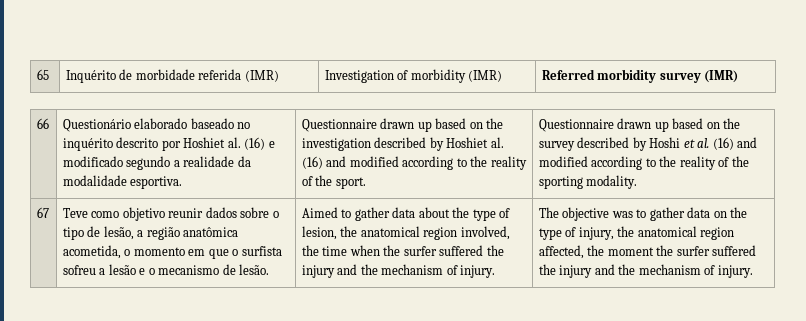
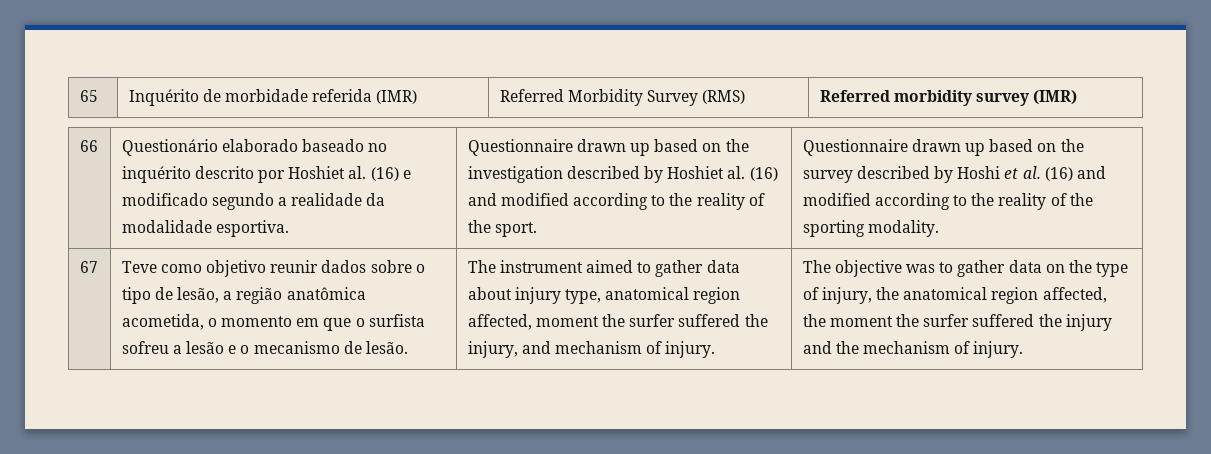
[324,69,503,83] Investigation of morbidity (IMR) -> [499,89,746,106] Referred Morbidity Survey (RMS)
[301,207,338,218] Aimed -> [467,260,634,273] The instrument aimed
[452,207,511,221] [301,226,510,240] [301,245,504,256] [301,264,378,278] the type of lesion, the anatomical region involved, the time when the surfer suffered the injury and the -> [514,287,741,304] [467,314,768,330] [467,341,551,358] injury type, anatomical region affected, moment the surfer suffered the injury, and

